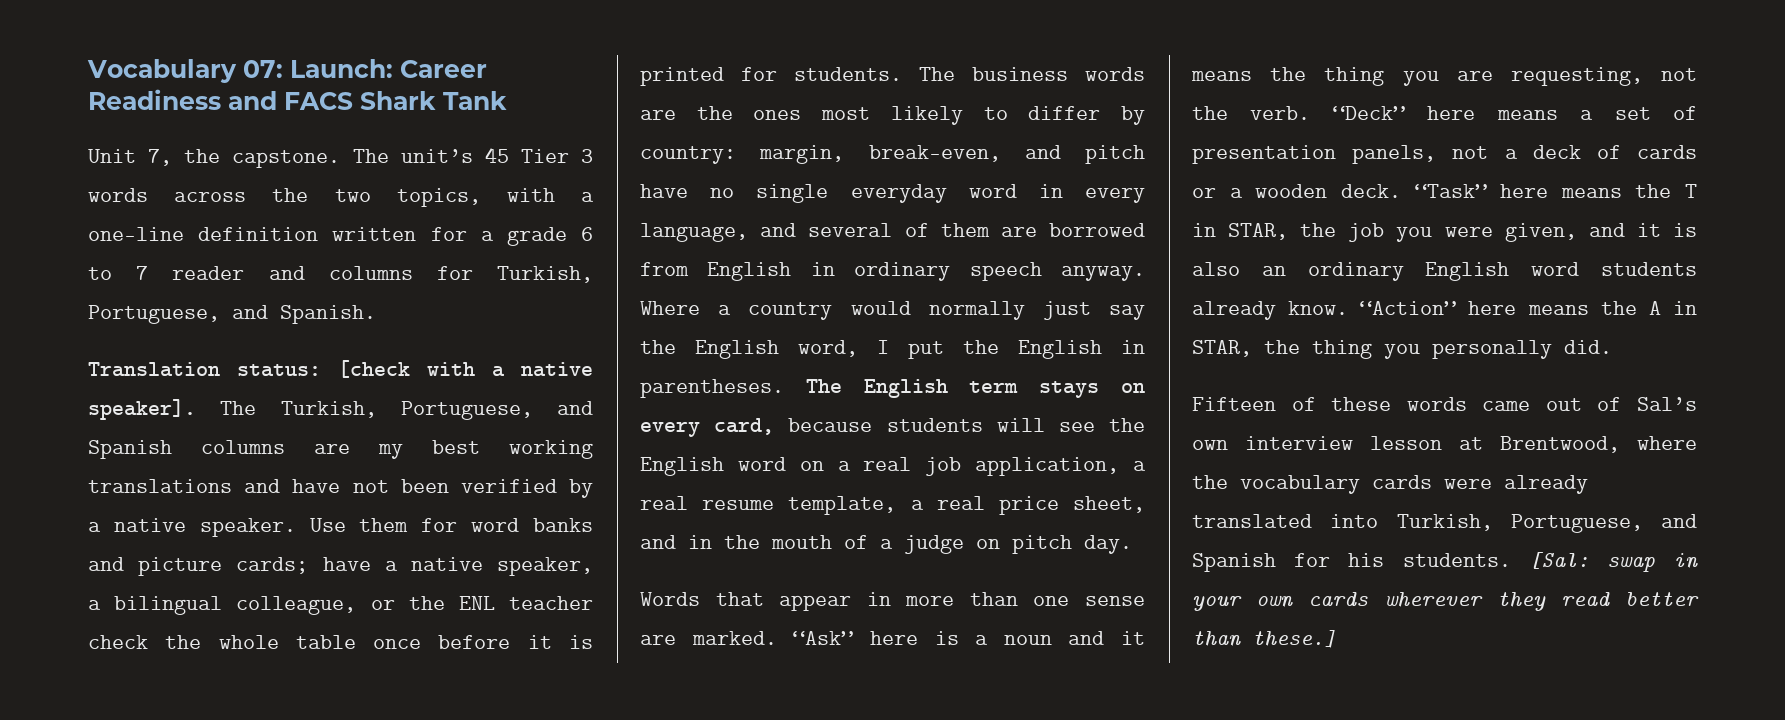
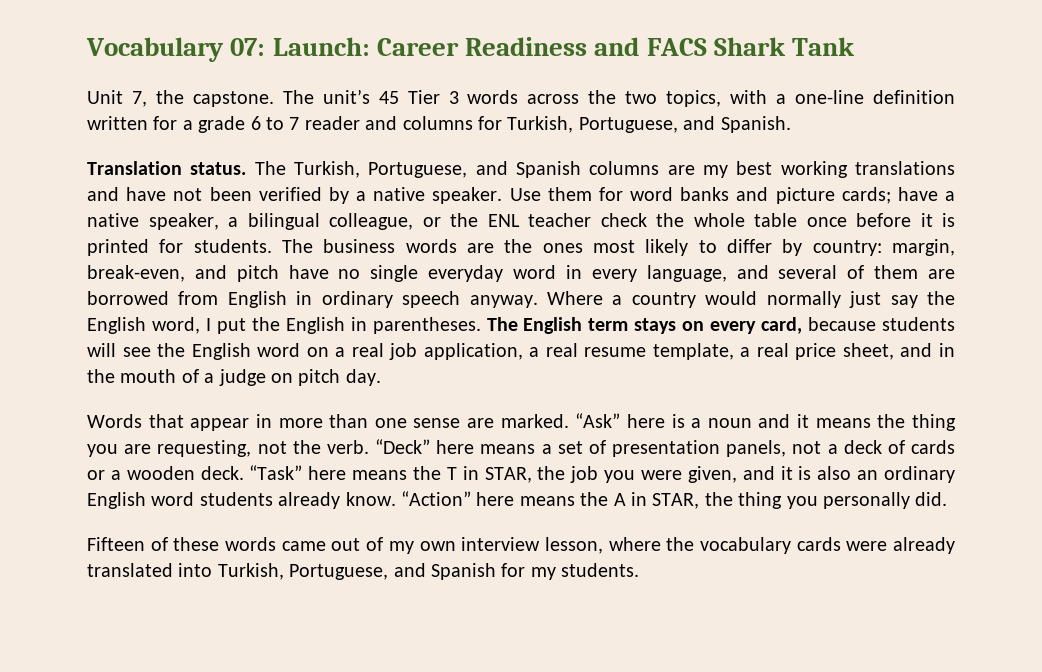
[237,360,593,378] [88,399,196,420] status: [check with a native speaker]. -> [190,162,247,175] status.
[1637,397,1697,411] Sal’s -> [388,541,414,554] my
[1370,436,1620,453] lesson at Brentwood, -> [544,537,603,554] lesson,
[1348,551,1698,572] [1192,592,1699,611] [1192,630,1336,649] his students. [Sal: swap in your own cards wherever they read better than these.] -> [530,563,640,580] my students.

